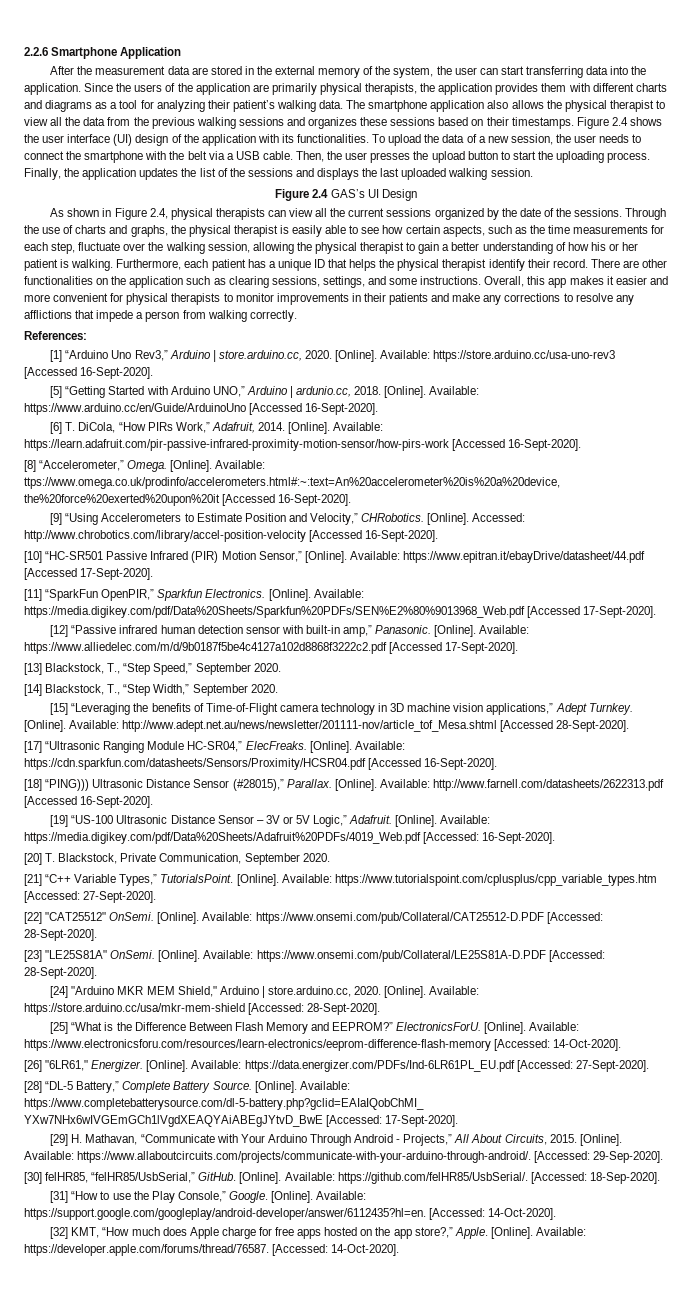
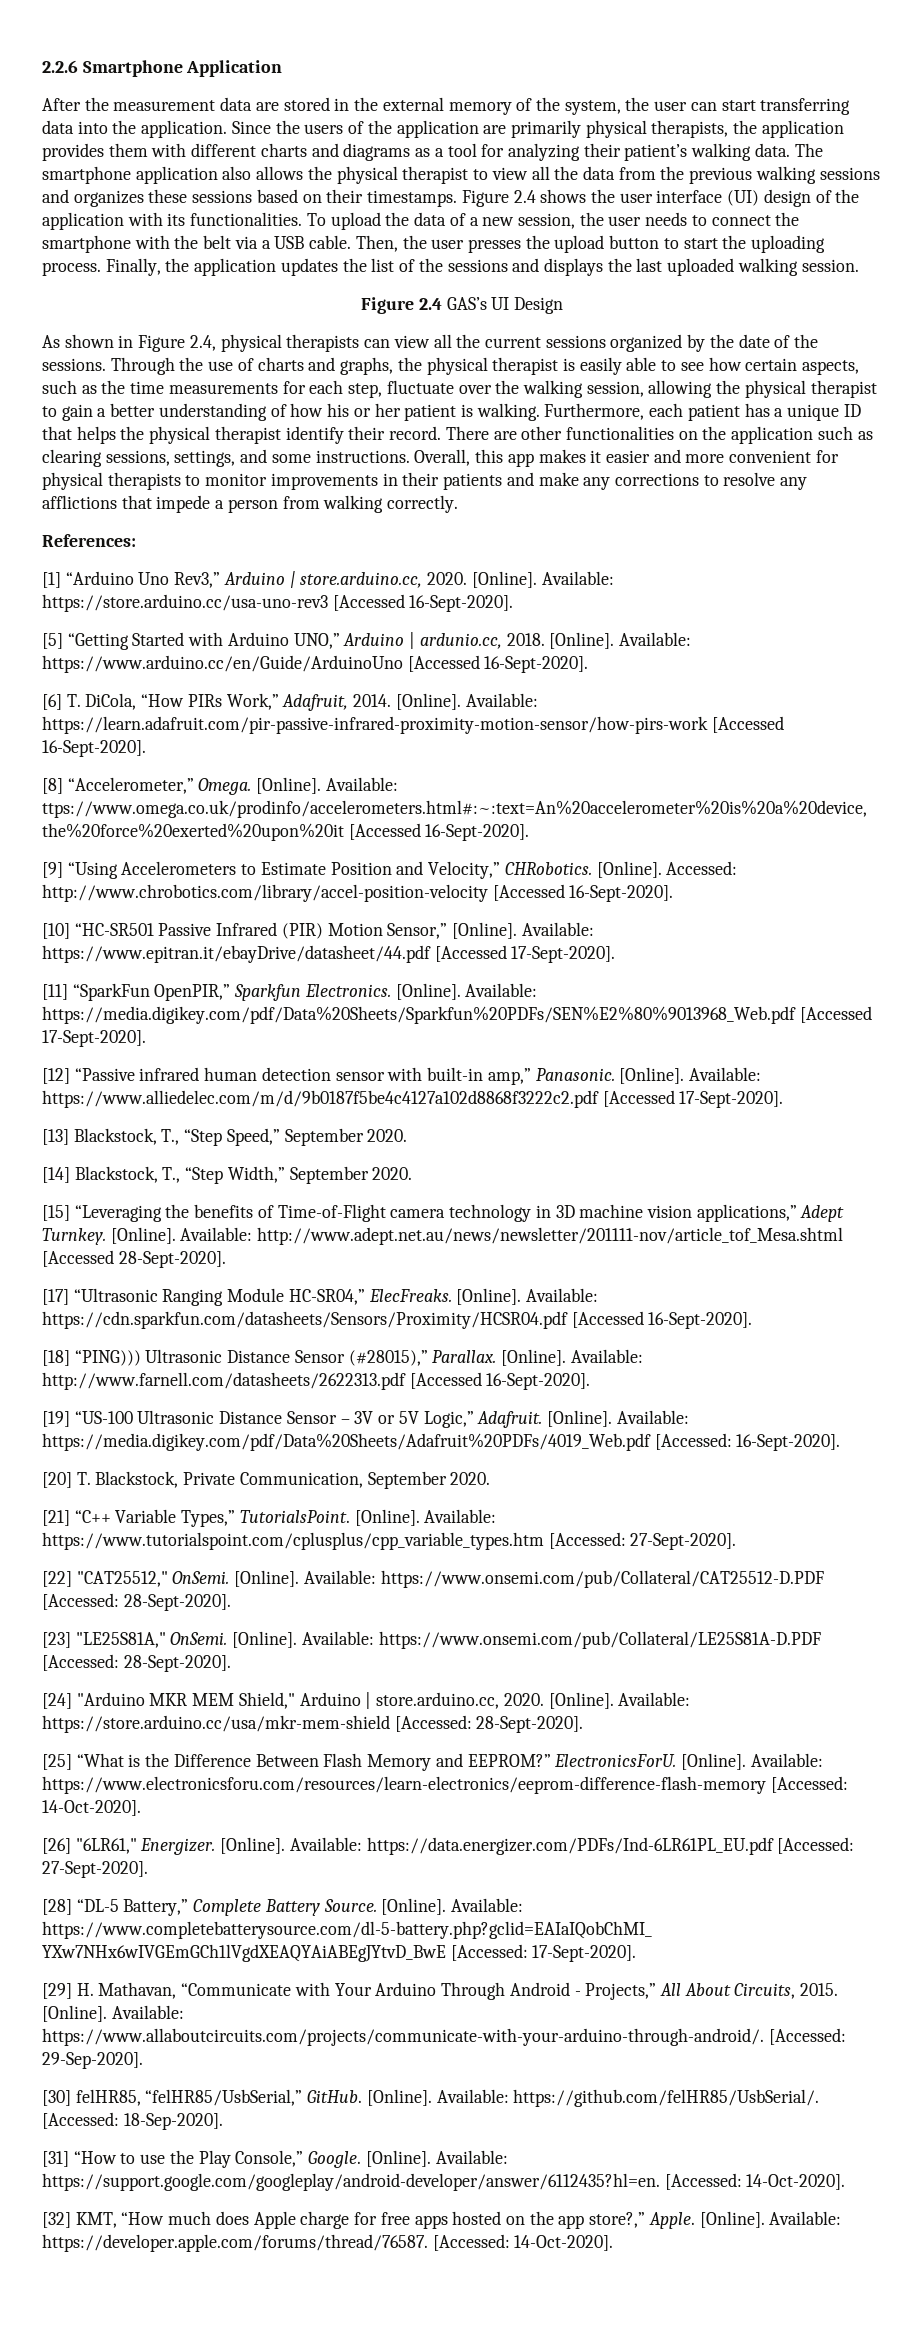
[45,912,107,921] "CAT25512" -> [76,1571,168,1587] "CAT25512,"
[45,950,108,959] "LE25S81A" -> [75,1632,166,1648] "LE25S81A,"

